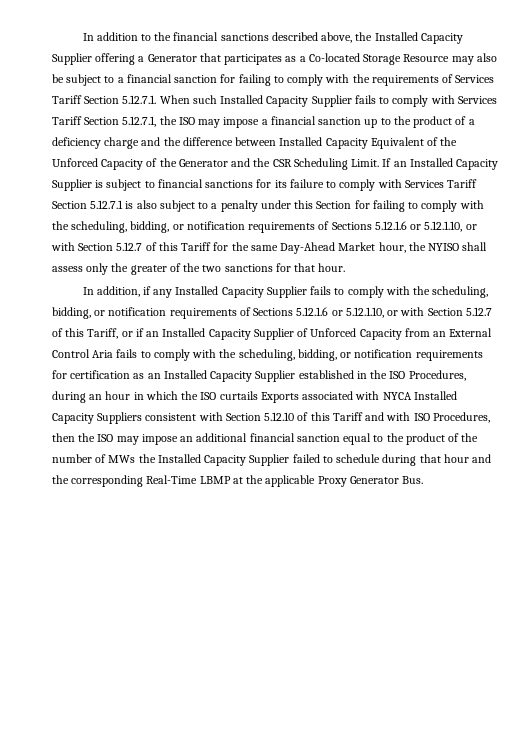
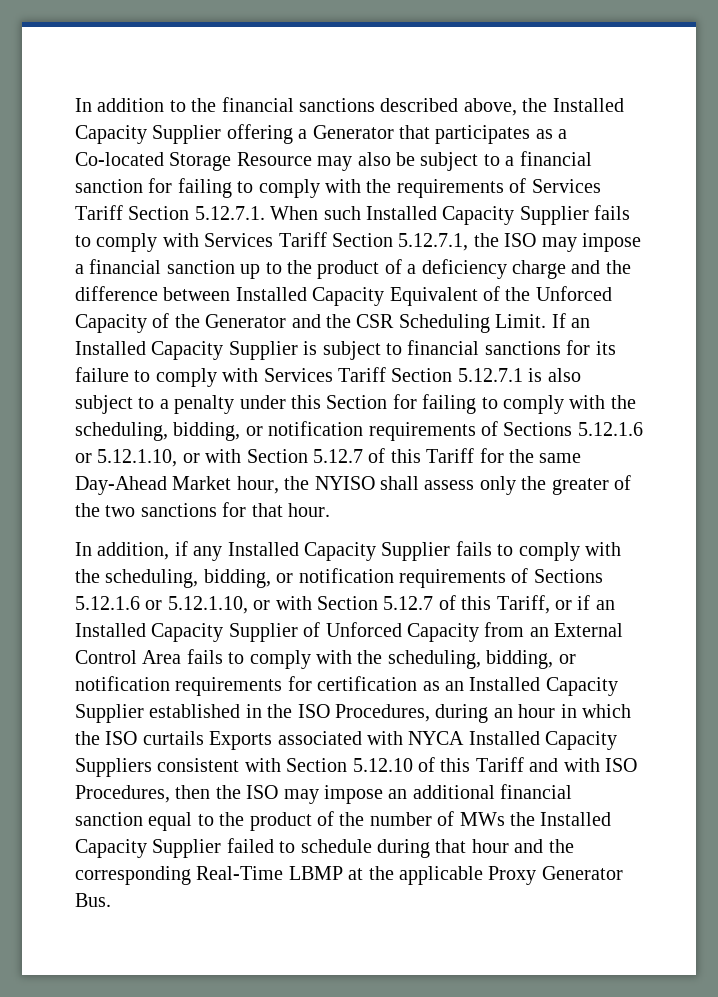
[92,350,114,358] Aria -> [142,650,182,664] Area

